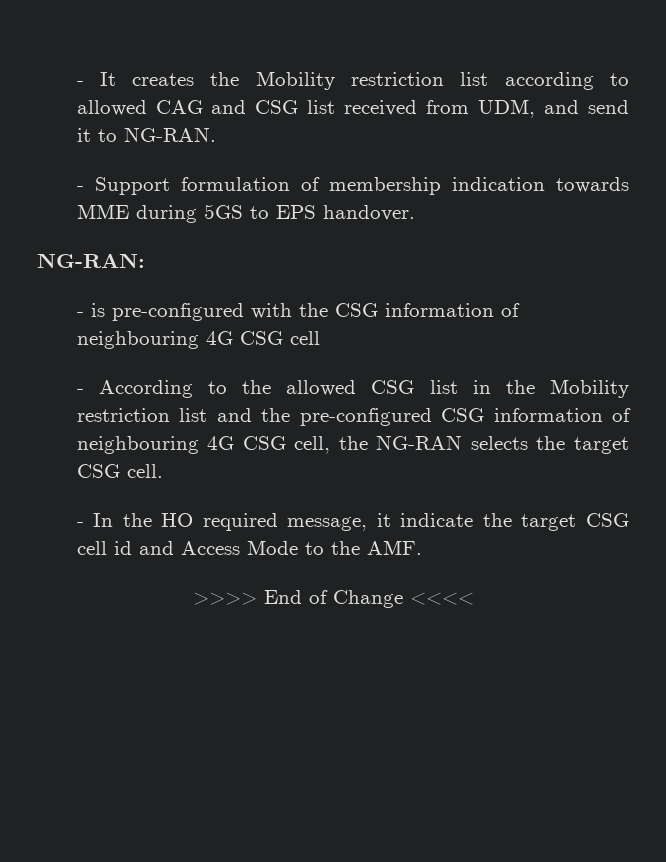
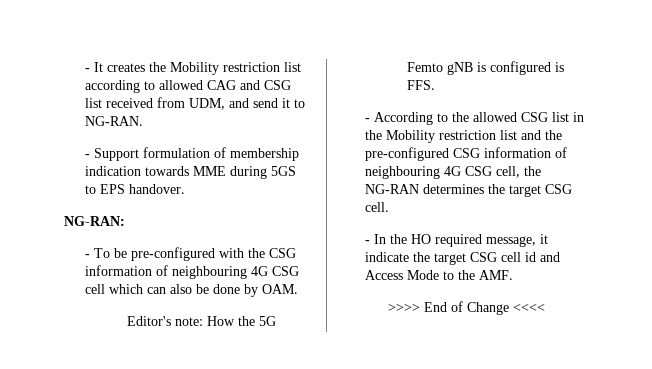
[90,303,105,317] is -> [93,248,127,258] To be
(320, 338) none -> [108,284,298,297] [126,316,276,326] [406,61,564,75] [406,80,435,90] which can also be done by OAM. // Editor's note: How the 5G Femto gNB is configured is FFS.
[470,436,528,450] selects -> [422,184,484,194] determines

